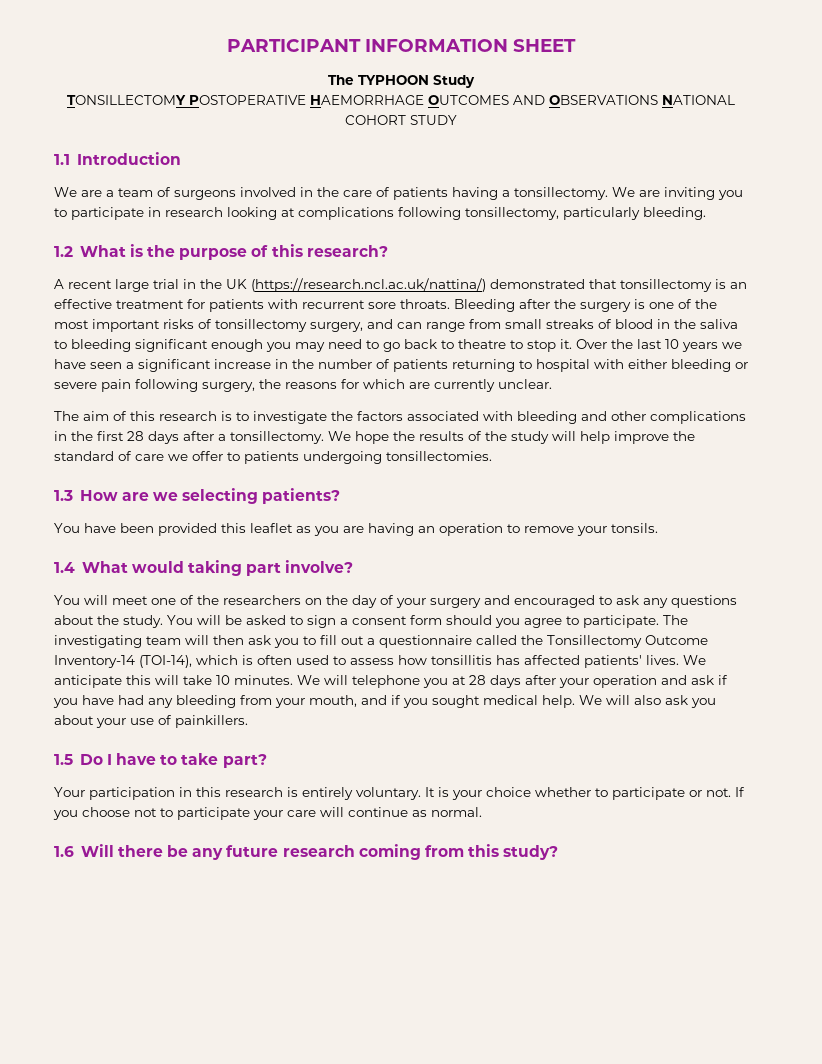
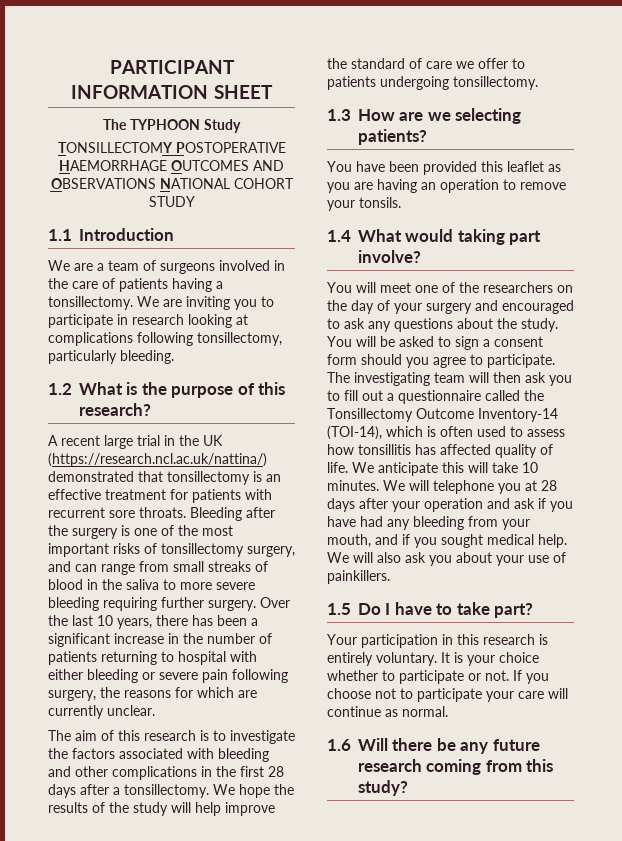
[71,339,742,352] [54,359,122,369] bleeding significant enough you may need to go back to theatre to stop it. Over the last 10 years we have seen -> [180,582,255,590] [48,597,290,611] [48,615,247,629] more severe bleeding requiring further surgery. Over the last 10 years, there has been
[386,451,492,461] tonsillectomies. -> [453,76,538,90] tonsillectomy.
[584,655,679,668] patients' lives. -> [495,444,553,458] [327,462,348,473] quality of life.

